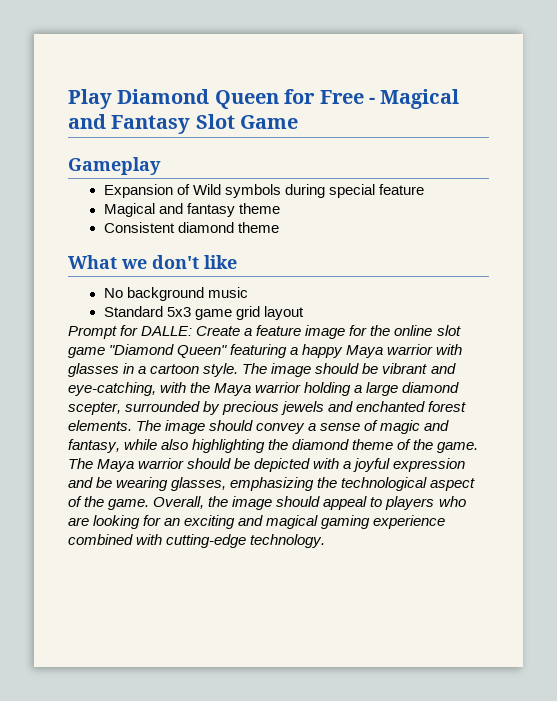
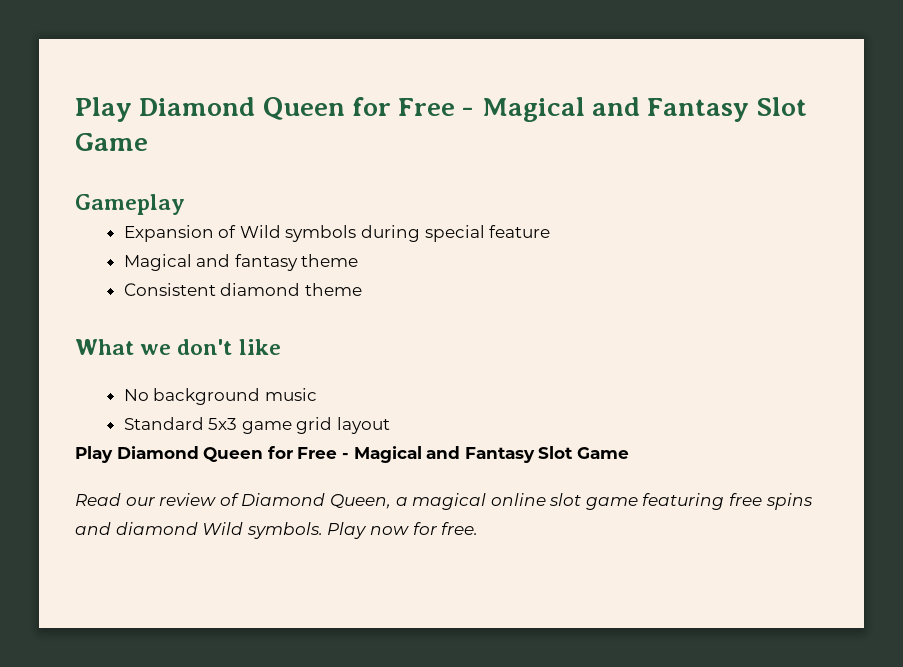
[68,325,461,339] [68,344,463,358] [68,363,456,377] [68,382,460,396] [68,401,467,415] [68,420,450,434] [68,439,479,453] [68,458,466,472] [68,477,476,491] [68,496,466,510] [68,515,446,529] [68,534,326,548] Prompt for DALLE: Create a feature image for the online slot game "Diamond Queen" featuring a happy Maya warrior with glasses in a cartoon style. The image should be vibrant and eye-catching, with the Maya warrior holding a large diamond scepter, surrounded by precious jewels and enchanted forest elements. The image should convey a sense of magic and fantasy, while also highlighting the diamond theme of the game. The Maya warrior should be depicted with a joyful expression and be wearing glasses, emphasizing the technological aspect of the game. Overall, the image should appeal to players who are looking for an exciting and magical gaming experience combined with cutting-edge technology. -> [75,446,629,463] [75,493,812,510] [75,522,479,539] Play Diamond Queen for Free - Magical and Fantasy Slot Game // Read our review of Diamond Queen, a magical online slot game featuring free spins and diamond Wild symbols. Play now for free.

